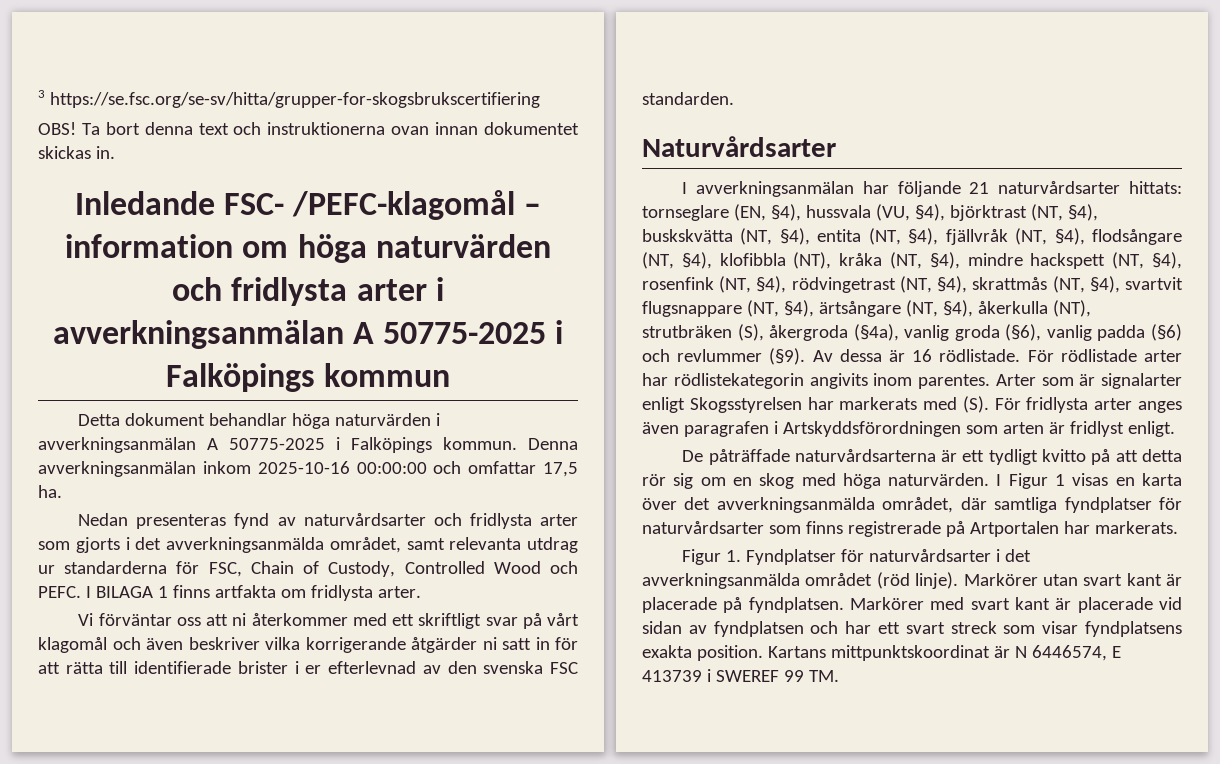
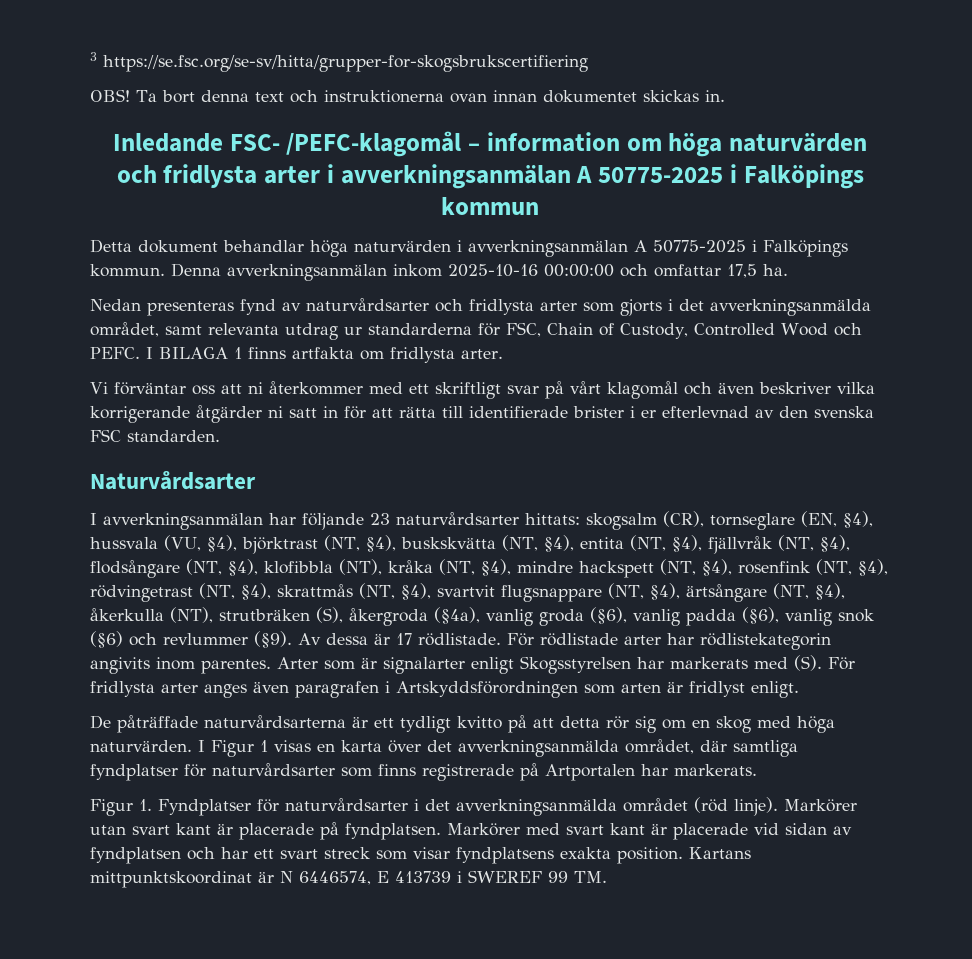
[969,182,990,194] 21 -> [370,513,390,525] 23
(1182, 187) none -> [586,511,704,530] skogsalm (CR),
(1146, 333) none -> [742,607,874,626] (§6), vanlig snok
[912,349,933,362] 16 -> [395,633,412,645] 17

